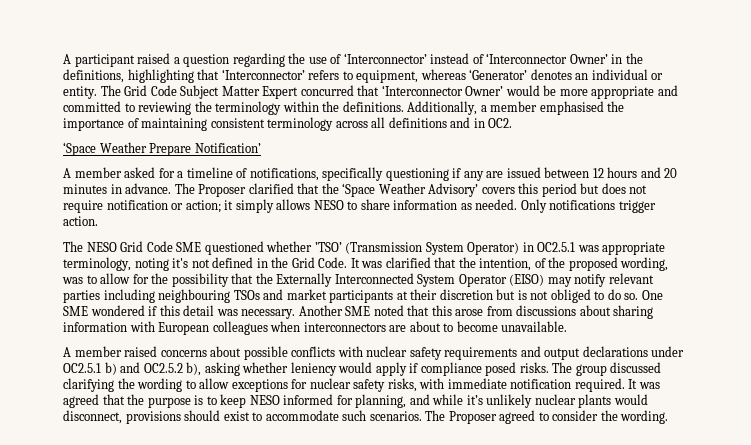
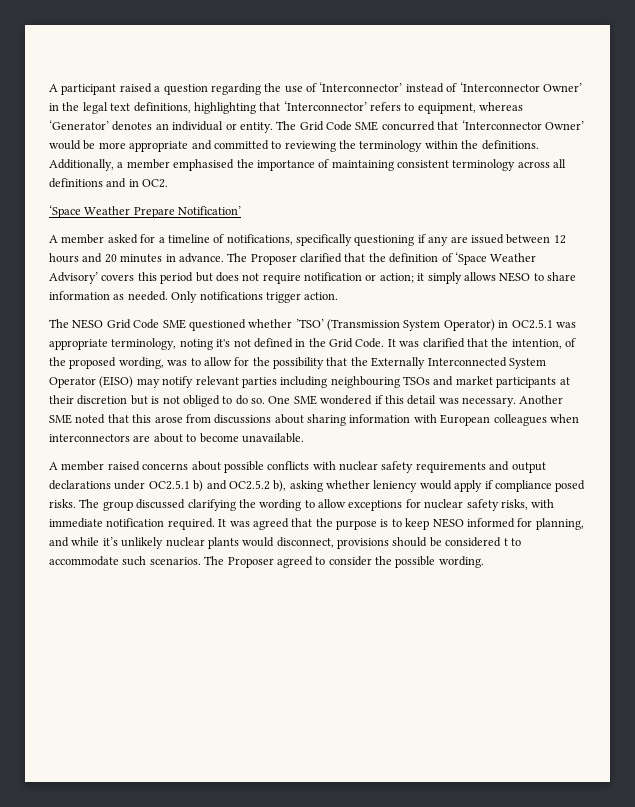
(643, 58) none -> [82,102,131,114] legal text
[180,85,299,99] Subject Matter Expert -> [355,121,379,131] SME
(339, 188) none -> [389,253,453,263] definition of
[223,411,250,421] exist -> [429,537,508,547] be considered t
(618, 415) none -> [395,556,436,568] possible

